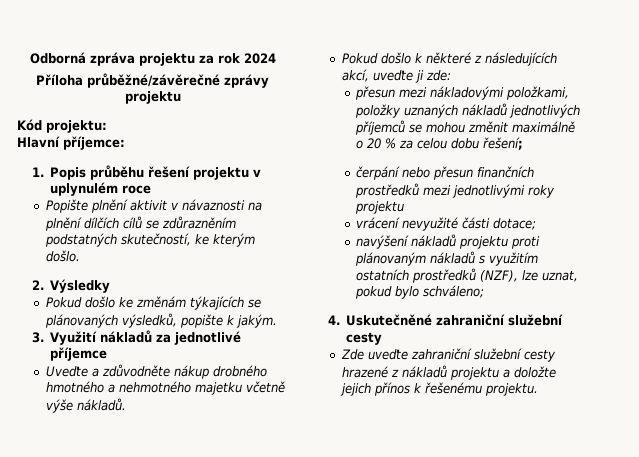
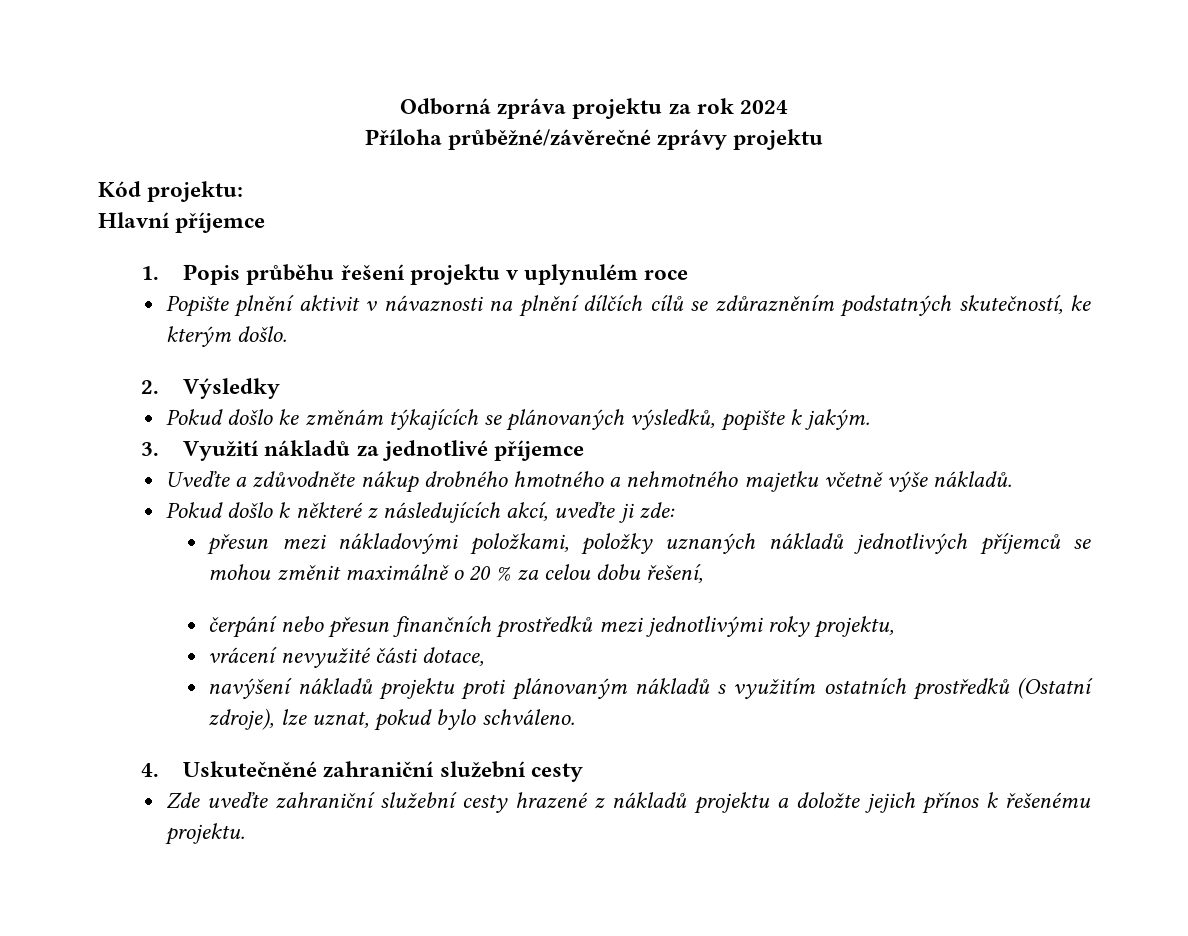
[63,136,125,150] příjemce: -> [175,212,266,233] příjemce
[483,137,524,150] řešení; -> [646,564,704,583] řešení,
[355,201,405,214] projektu -> [814,616,895,638] projektu,
[493,218,537,230] dotace; -> [422,647,485,666] dotace,
[480,270,519,282] (NZF), -> [1017,677,1094,699] [208,708,275,730] (Ostatní zdroje),
[423,285,485,298] schváleno; -> [481,709,575,725] schváleno.

